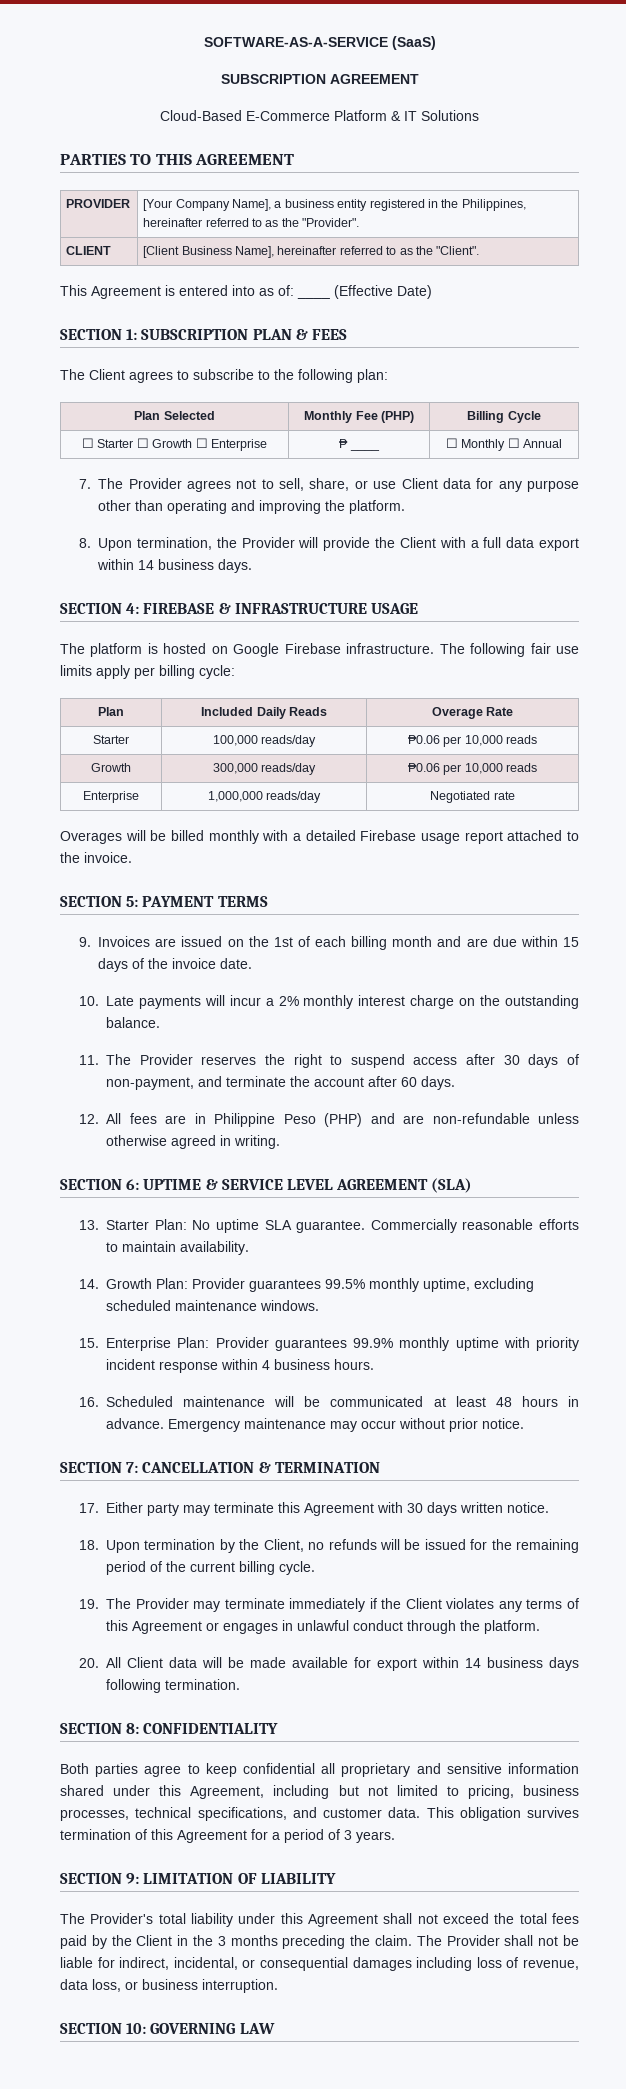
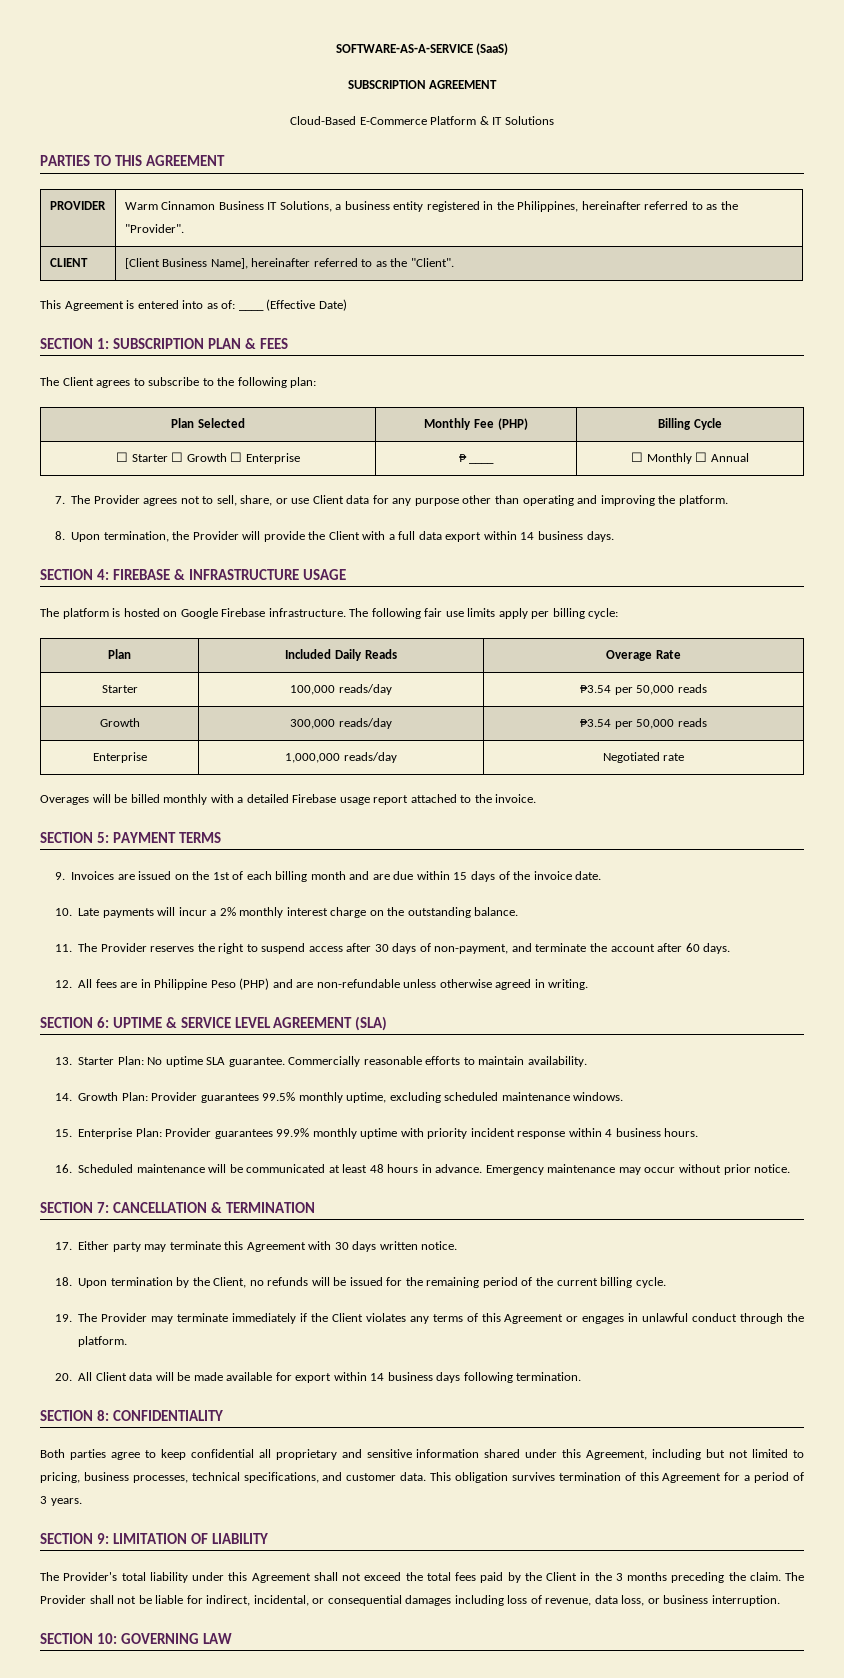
[143,199,272,211] [Your Company Name], -> [124,201,332,212] Warm Cinnamon Business IT Solutions,
[407,735,503,747] ₱0.06 per 10,000 -> [580,685,675,695] ₱3.54 per 50,000
[407,763,503,775] ₱0.06 per 10,000 -> [580,719,675,729] ₱3.54 per 50,000

